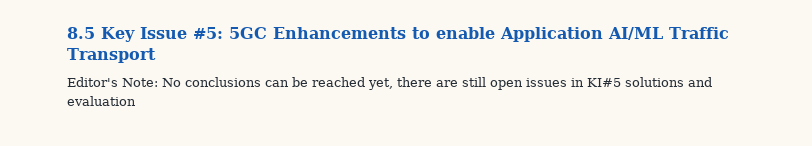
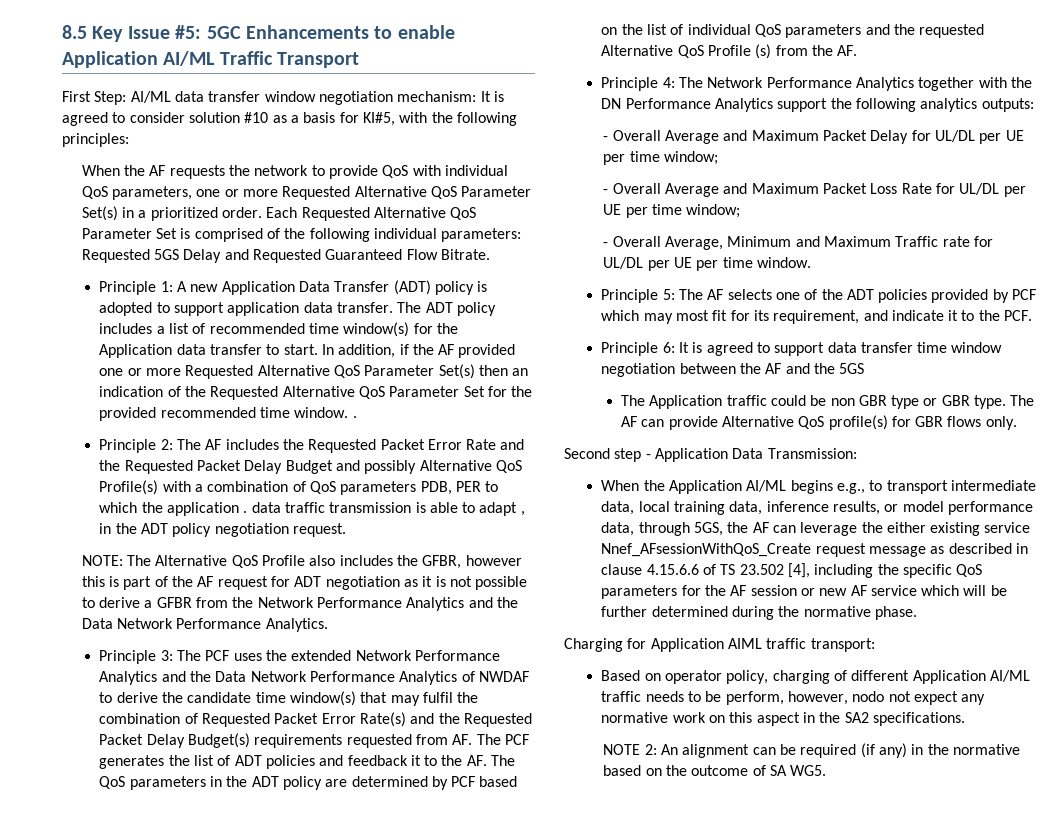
[67,77,712,90] [67,96,136,106] Editor's Note: No conclusions can be reached yet, there are still open issues in KI#5 solutions and evaluation -> [62,91,504,105] [62,112,517,126] [62,133,129,147] [81,165,508,179] [81,186,532,200] [81,206,477,221] [81,228,522,242] [81,249,490,263] [99,280,488,295] [99,302,496,316] [99,322,458,337] [99,344,516,358] [99,364,529,379] [99,386,533,400] [99,407,357,421] [99,439,525,453] [99,460,522,474] [99,480,499,495] [99,502,525,516] [99,523,346,537] [81,555,522,569] [81,576,528,590] [81,597,518,611] [81,618,328,632] [99,650,500,664] [99,671,529,685] [99,691,479,706] [99,712,532,727] [99,733,529,748] [99,755,516,769] [99,776,518,790] [601,24,985,38] [601,44,858,59] [601,77,1032,91] [601,98,1034,112] [603,130,1024,144] [603,151,718,165] [603,183,1026,197] [603,204,741,218] [603,236,993,250] [603,257,811,271] [601,289,1037,303] [601,310,1033,324] [601,342,1003,356] [601,363,865,377] [620,395,1035,409] [620,415,1017,430] [564,448,857,462] [601,480,1036,494] [601,501,1033,515] [601,522,1031,536] [601,543,1028,557] [601,563,983,578] [601,585,1007,599] [601,606,917,620] [564,638,875,652] [601,670,1030,684] [601,691,986,705] [601,712,965,726] [603,743,1020,758] [603,765,827,776] First Step: AI/ML data transfer window negotiation mechanism: It is agreed to consider solution #10 as a basis for KI#5, with the following principles: // When the AF requests the network to provide QoS with individual QoS parameters, one or more Requested Alternative QoS Parameter Set(s) in a prioritized order. Each Requested Alternative QoS Parameter Set is comprised of the following individual parameters: Requested 5GS Delay and Requested Guaranteed Flow Bitrate. // Principle 1: A new Application Data Transfer (ADT) policy is adopted to support application data transfer. The ADT policy includes a list of recommended time window(s) for the Application data transfer to start. In addition, if the AF provided one or more Requested Alternative QoS Parameter Set(s) then an indication of the Requested Alternative QoS Parameter Set for the provided recommended time window. . // Principle 2: The AF includes the Requested Packet Error Rate and the Requested Packet Delay Budget and possibly Alternative QoS Profile(s) with a combination of QoS parameters PDB, PER to which the application . data traffic transmission is able to adapt , in the ADT policy negotiation request. // NOTE: The Alternative QoS Profile also includes the GFBR, however this is part of the AF request for ADT negotiation as it is not possible to derive a GFBR from the Network Performance Analytics and the Data Network Performance Analytics. // Principle 3: The PCF uses the extended Network Performance Analytics and the Data Network Performance Analytics of NWDAF to derive the candidate time window(s) that may fulfil the combination of Requested Packet Error Rate(s) and the Requested Packet Delay Budget(s) requirements requested from AF. The PCF generates the list of ADT policies and feedback it to the AF. The QoS parameters in the ADT policy are determined by PCF based on the list of individual QoS parameters and the requested Alternative QoS Profile (s) from the AF. // Principle 4: The Network Performance Analytics together with the DN Performance Analytics support the following analytics outputs: // - Overall Average and Maximum Packet Delay for UL/DL per UE per time window; // - Overall Average and Maximum Packet Loss Rate for UL/DL per UE per time window; // - Overall Average, Minimum and Maximum Traffic rate for UL/DL per UE per time window. // Principle 5: The AF selects one of the ADT policies provided by PCF which may most fit for its requirement, and indicate it to the PCF. // Principle 6: It is agreed to support data transfer time window negotiation between the AF and the 5GS // The Application traffic could be non GBR type or GBR type. The AF can provide Alternative QoS profile(s) for GBR flows only. // Second step - Application Data Transmission: // When the Application AI/ML begins e.g., to transport intermediate data, local training data, inference results, or model performance data, through 5GS, the AF can leverage the either existing service Nnef_AFsessionWithQoS_Create request message as described in clause 4.15.6.6 of TS 23.502 [4], including the specific QoS parameters for the AF session or new AF service which will be further determined during the normative phase. // Charging for Application AIML traffic transport: // Based on operator policy, charging of different Application AI/ML traffic needs to be perform, however, nodo not expect any normative work on this aspect in the SA2 specifications. // NOTE 2: An alignment can be required (if any) in the normative based on the outcome of SA WG5.

